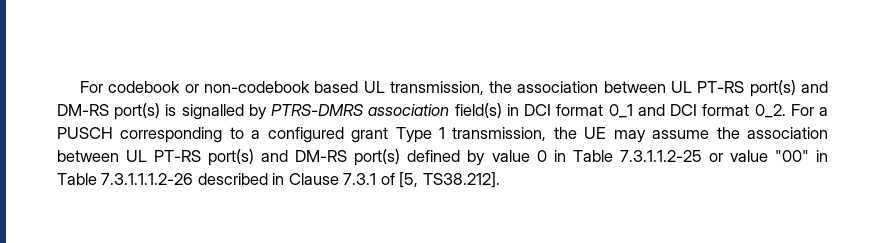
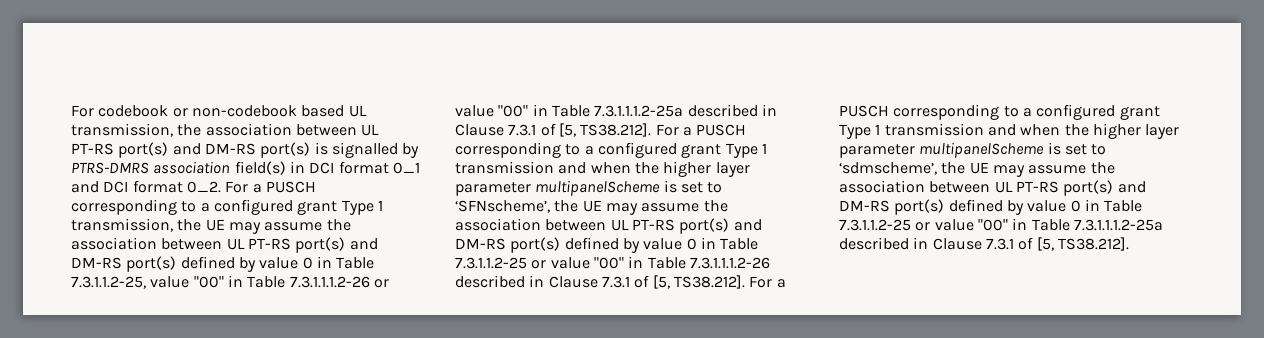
(613, 156) none -> [71,275,389,289] [455,104,777,117] [455,123,747,137] [455,142,767,158] [455,161,750,177] [455,180,723,196] [455,200,728,215] [455,218,762,234] [455,237,759,253] 7.3.1.1.2-25, value "00" in Table 7.3.1.1.1.2-26 or value "00" in Table 7.3.1.1.1.2-25a described in Clause 7.3.1 of [5, TS38.212]. For a PUSCH corresponding to a configured grant Type 1 transmission and when the higher layer parameter multipanelScheme is set to ‘SFNscheme’, the UE may assume the association between UL PT-RS port(s) and DM-RS port(s) defined by value 0 in Table
(500, 180) none -> [749,276,786,288] [839,104,1160,120] [839,123,1180,139] [839,142,1107,158] [839,162,1115,177] [839,180,1146,196] [839,199,1143,215] [839,218,1163,231] [839,237,1129,251] For a PUSCH corresponding to a configured grant Type 1 transmission and when the higher layer parameter multipanelScheme is set to ‘sdmscheme’, the UE may assume the association between UL PT-RS port(s) and DM-RS port(s) defined by value 0 in Table 7.3.1.1.2-25 or value "00" in Table 7.3.1.1.1.2-25a described in Clause 7.3.1 of [5, TS38.212].

